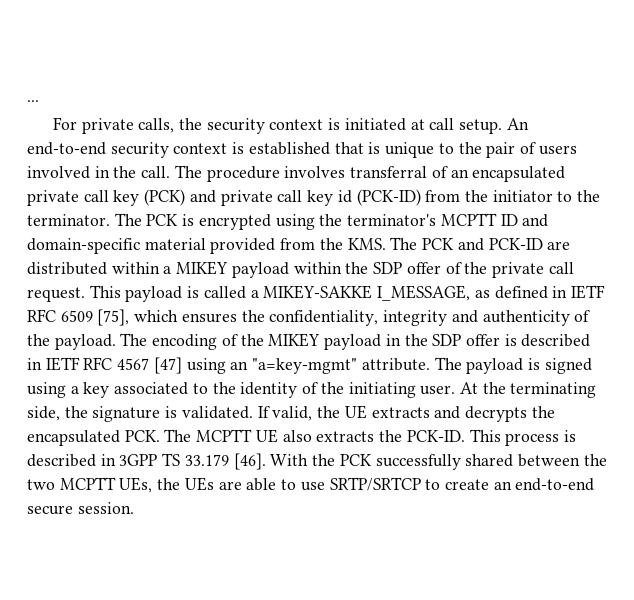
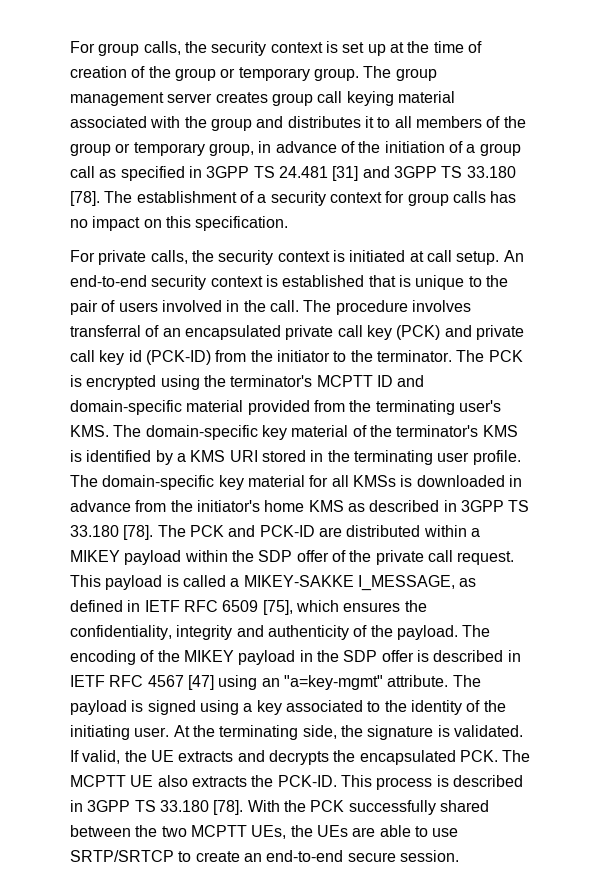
[27,100,39,102] ... -> [70,41,482,56] [70,66,437,81] [70,91,455,106] [70,116,526,131] [70,141,521,156] [70,166,516,181] [70,191,517,206] [70,216,289,231] For group calls, the security context is set up at the time of creation of the group or temporary group. The group management server creates group call keying material associated with the group and distributes it to all members of the group or temporary group, in advance of the initiation of a group call as specified in 3GPP TS 24.481 [31] and 3GPP TS 33.180 [78]. The establishment of a security context for group calls has no impact on this specification.
[347,238,386,250] KMS. -> [375,400,501,415] [70,425,518,440] [70,450,521,465] [70,475,522,490] [70,500,530,512] [70,525,154,540] terminating user's KMS. The domain-specific key material of the terminator's KMS is identified by a KMS URI stored in the terminating user profile. The domain-specific key material for all KMSs is downloaded in advance from the initiator's home KMS as described in 3GPP TS 33.180 [78].
[184,453,266,470] 33.179 [46]. -> [159,800,244,815] 33.180 [78].

